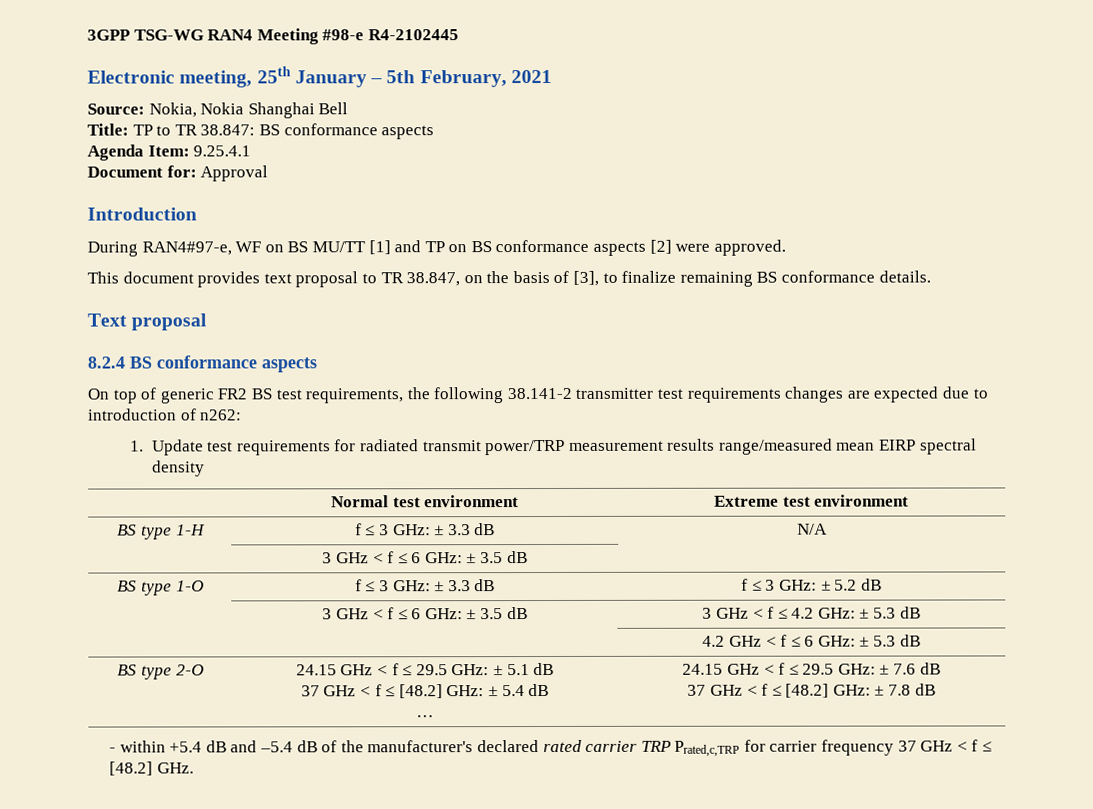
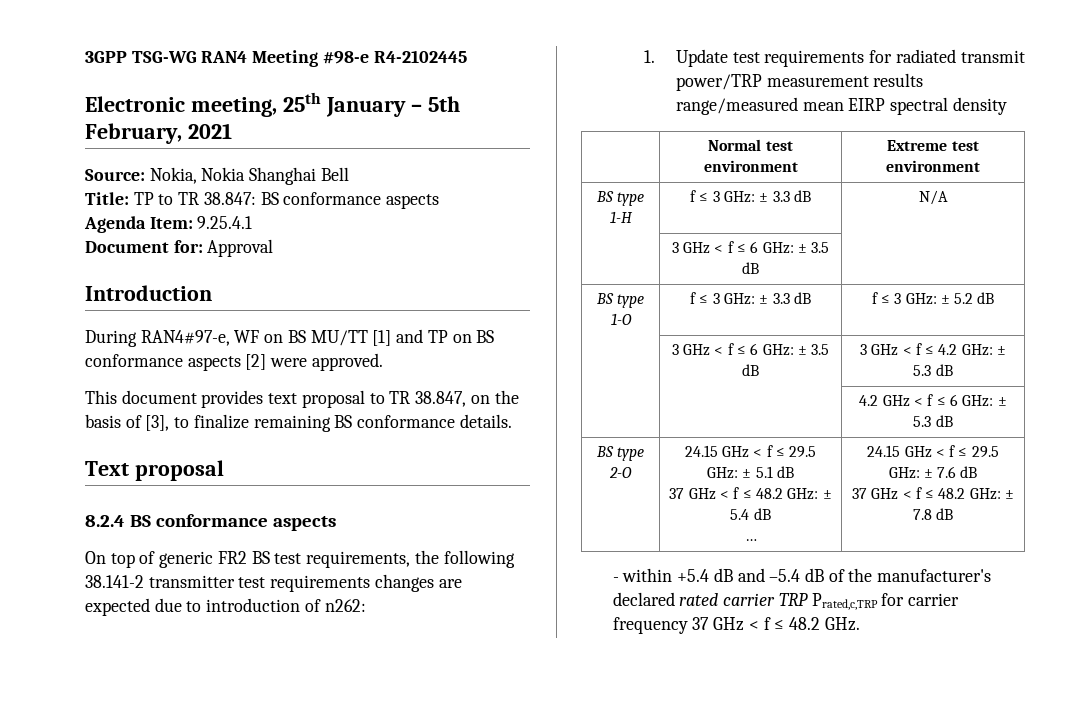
[398,684,443,699] [48.2] -> [755,488,783,499] 48.2
[785,683,830,698] [48.2] -> [938,488,966,499] 48.2
[109,761,154,776] [48.2] -> [789,617,821,630] 48.2

